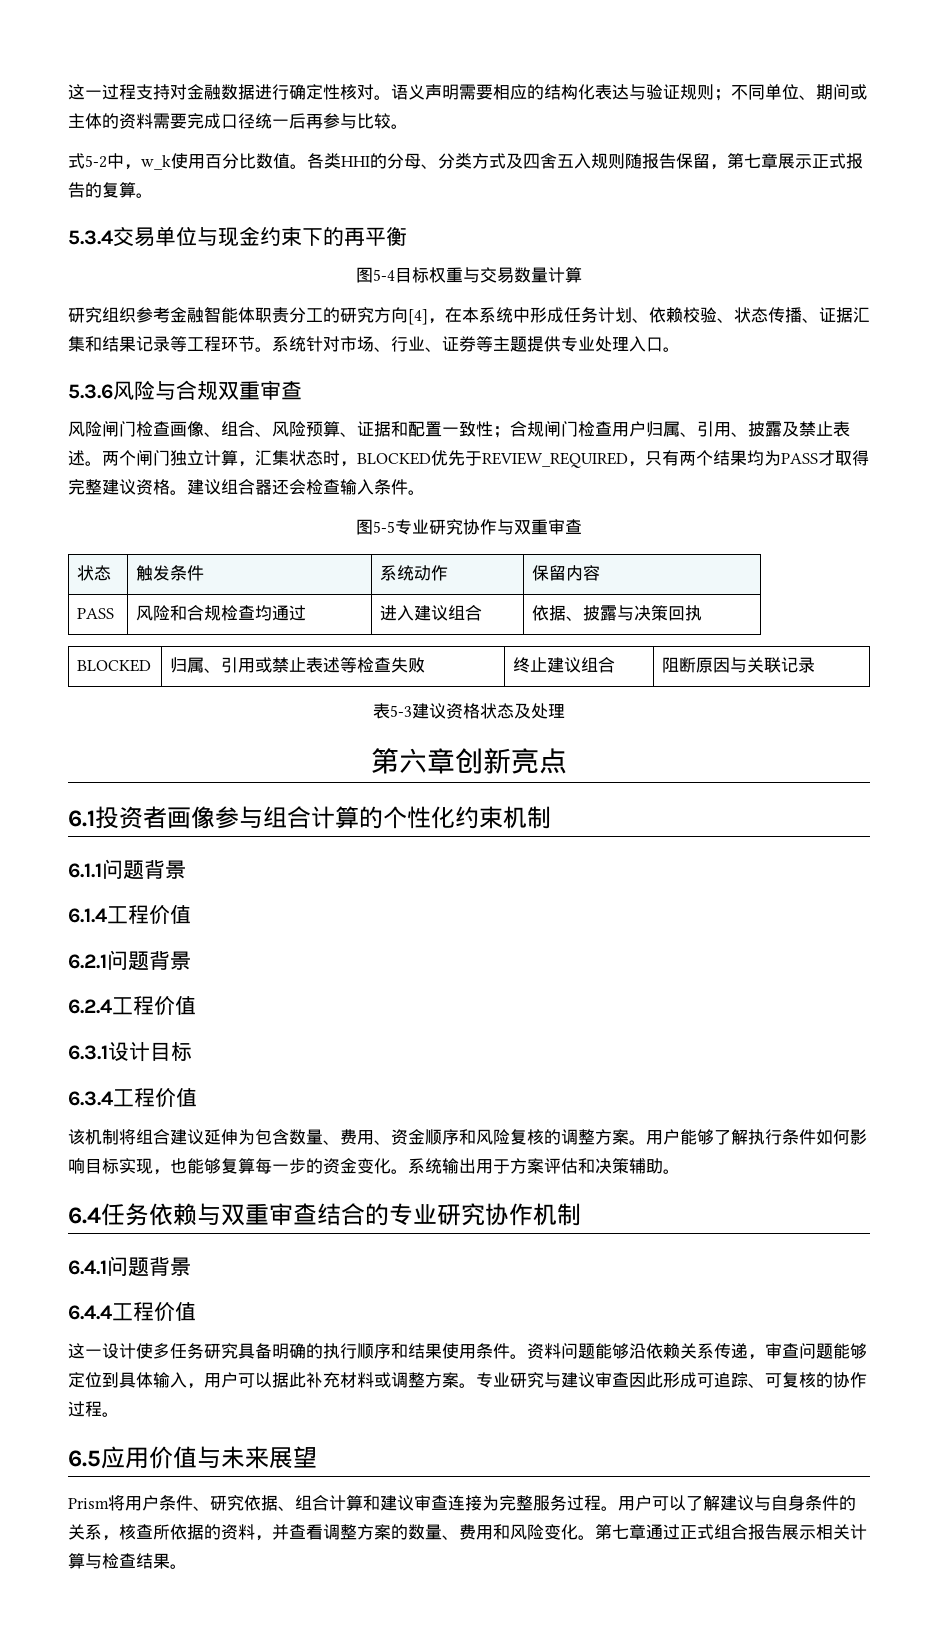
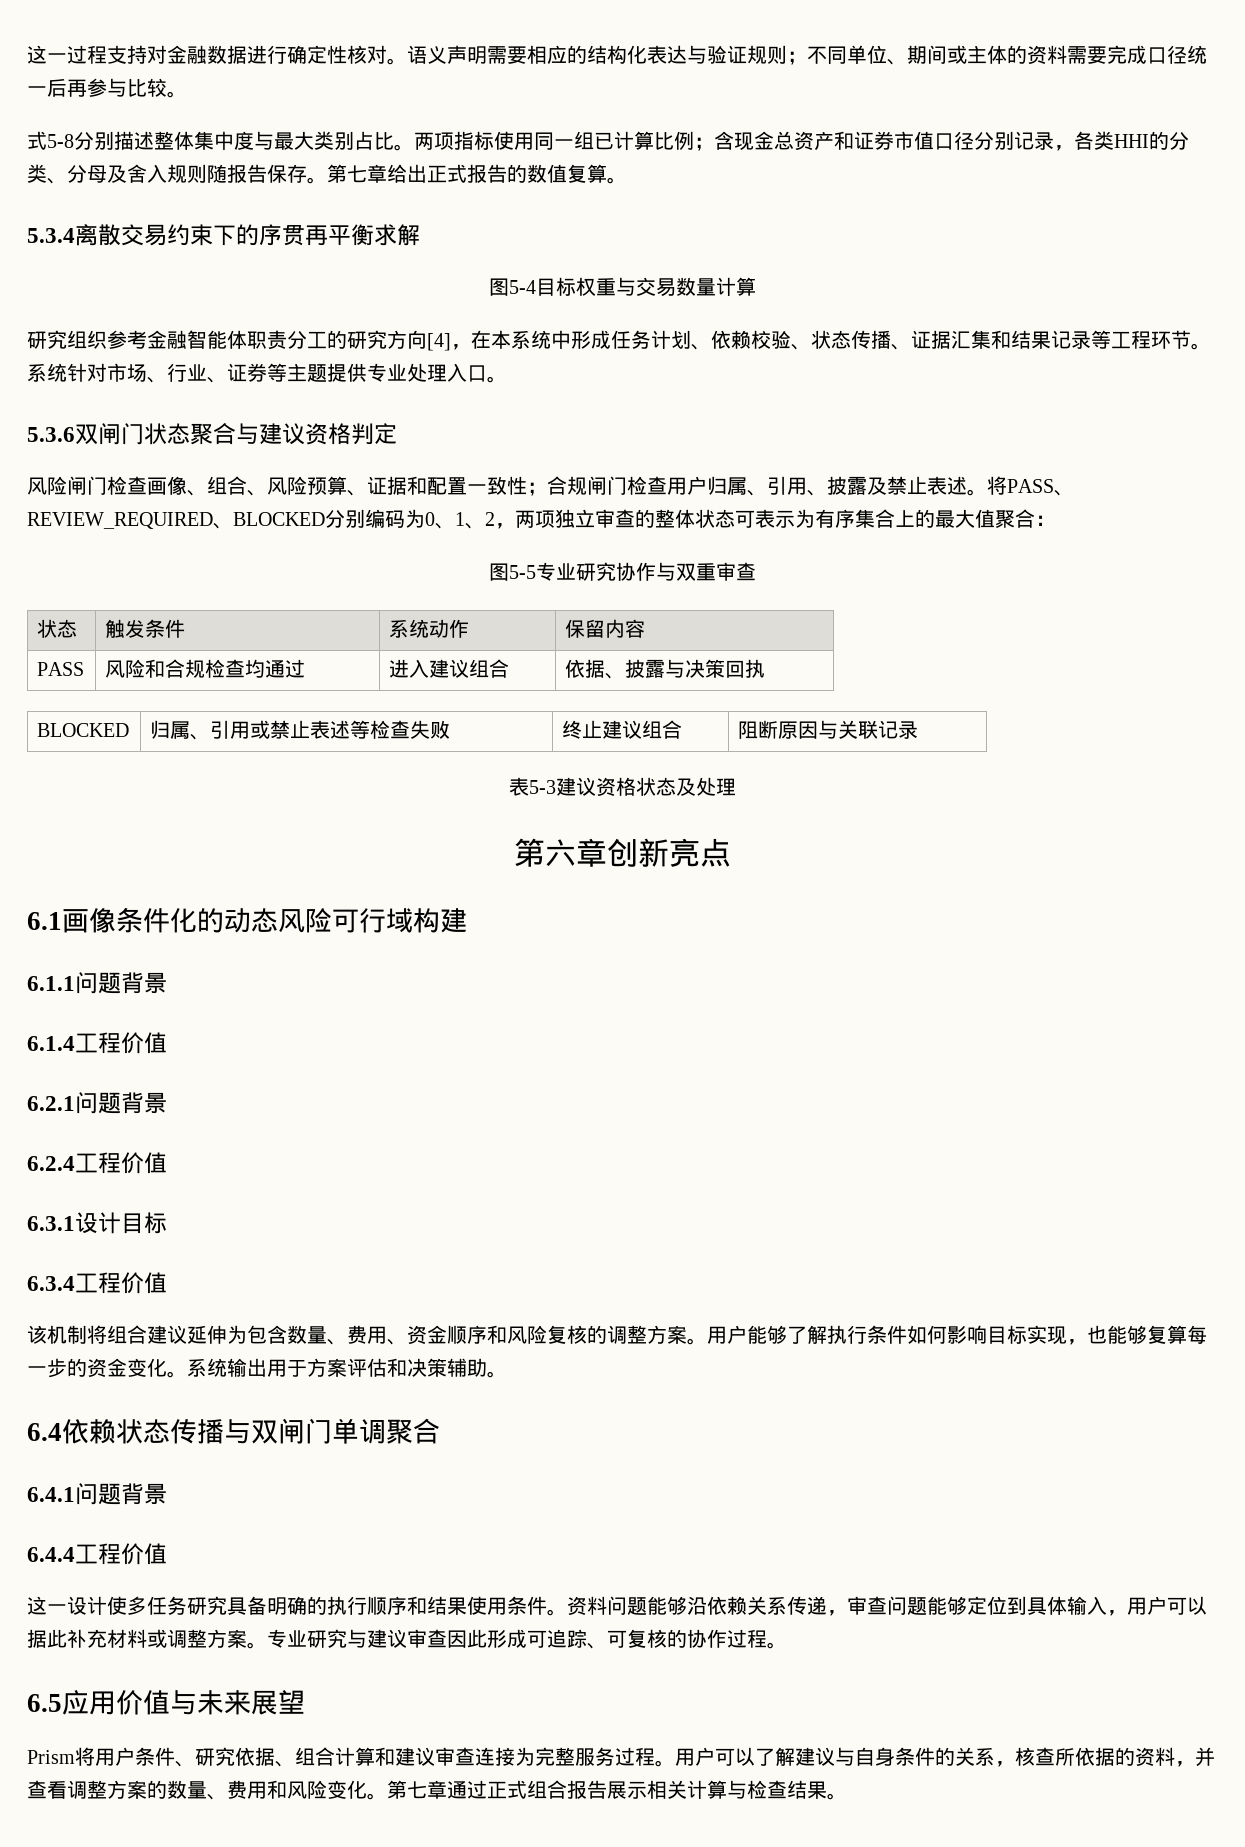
[85,153,812,170] 5-2中，w_k使用百分比数值。各类HHI的分母、分类方式及四舍五入规则随报告保留，第七章展示 -> [47,131,1189,151] [27,164,427,184] 5-8分别描述整体集中度与最大类别占比。两项指标使用同一组已计算比例；含现金总资产和证券市值口径分别记录，各类HHI的分类、分母及舍入规则随报告保存。第七章给出
(102, 190) none -> [527,164,567,183] 数值
[113,226,260,247] 交易单位与现金 -> [75,224,167,246] 离散交易
(344, 236) none -> [259,224,305,246] 序贯
(407, 236) none -> [374,224,420,246] 求解
[113,380,302,400] 风险与合规双重审查 -> [75,423,397,445] 双闸门状态聚合与建议资格判定
[102,450,869,468] [68,479,425,495] 两个闸门独立计算，汇集状态时，BLOCKED优先于REVIEW_REQUIRED，只有两个结果均为PASS才取得完整建议资格。建议组合器还会检查输入条件。 -> [987,476,1074,496] [27,509,1055,529] 将PASS、REVIEW_REQUIRED、BLOCKED分别编码为0、1、2，两项独立审查的整体状态可表示为有序集合上的最大值聚合：
[95,806,551,829] 投资者画像参与组合计算的个性化约束机制 -> [62,907,467,933] 画像条件化的动态风险可行域构建
[101,1203,581,1226] 任务依赖与双重审查结合的专业研究协作机制 -> [62,1418,440,1444] 依赖状态传播与双闸门单调聚合

